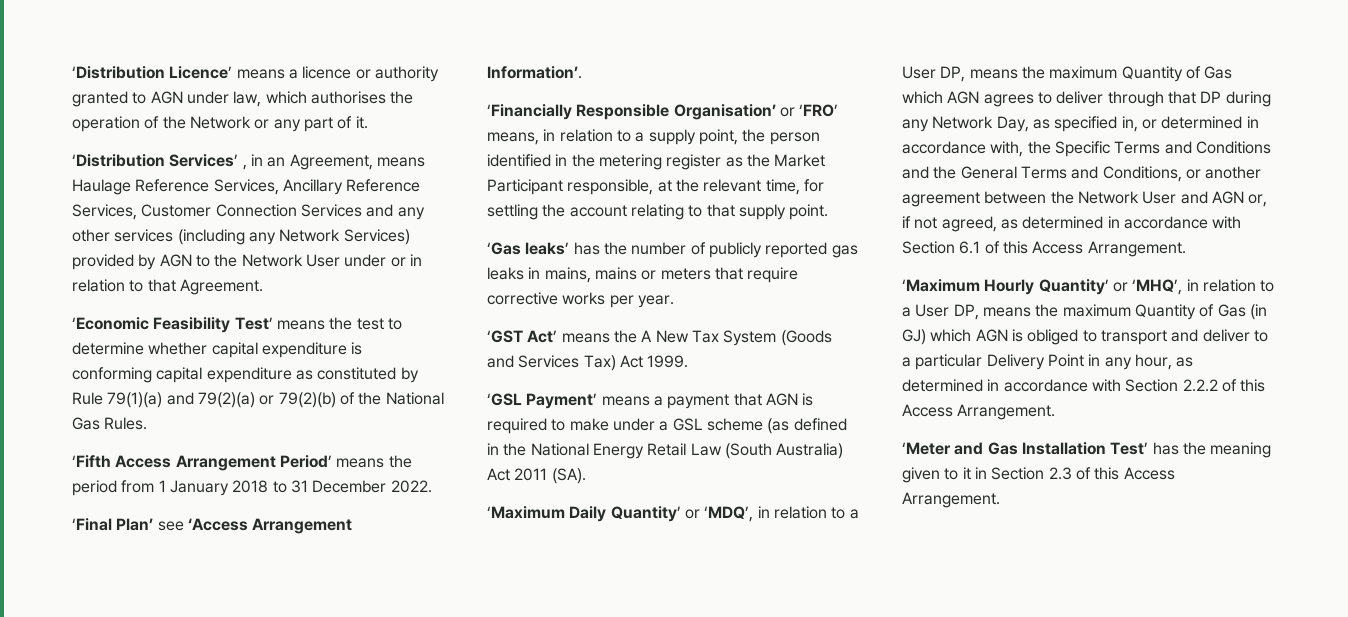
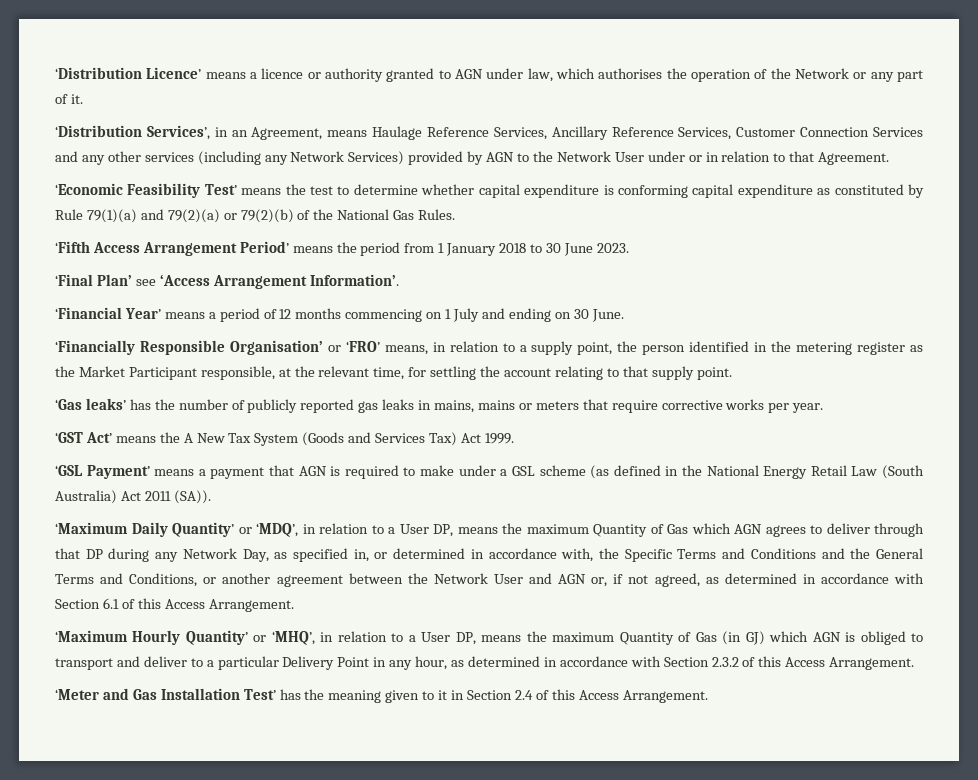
[169,154,247,170] Services’ , -> [146,125,210,140] Services’,
[290,480,432,493] 31 December 2022. -> [545,243,629,256] 30 June 2023.
(582, 72) none -> [55,307,624,322] // ‘Financial Year’ means a period of 12 months commencing on 1 July and ending on 30 June.
[551,468,586,484] (SA). -> [173,490,211,504] (SA)).
[1182,379,1218,392] 2.2.2 -> [711,657,739,667] 2.3.2
[1048,467,1072,480] 2.3 -> [514,690,533,700] 2.4

